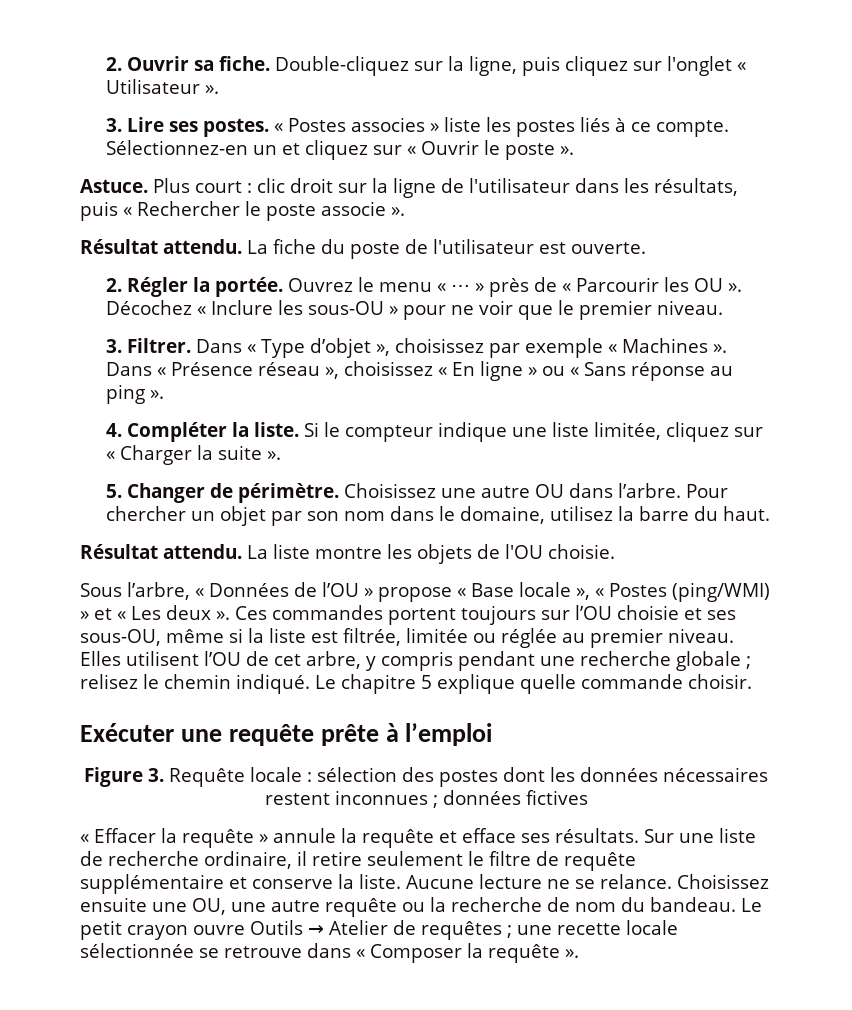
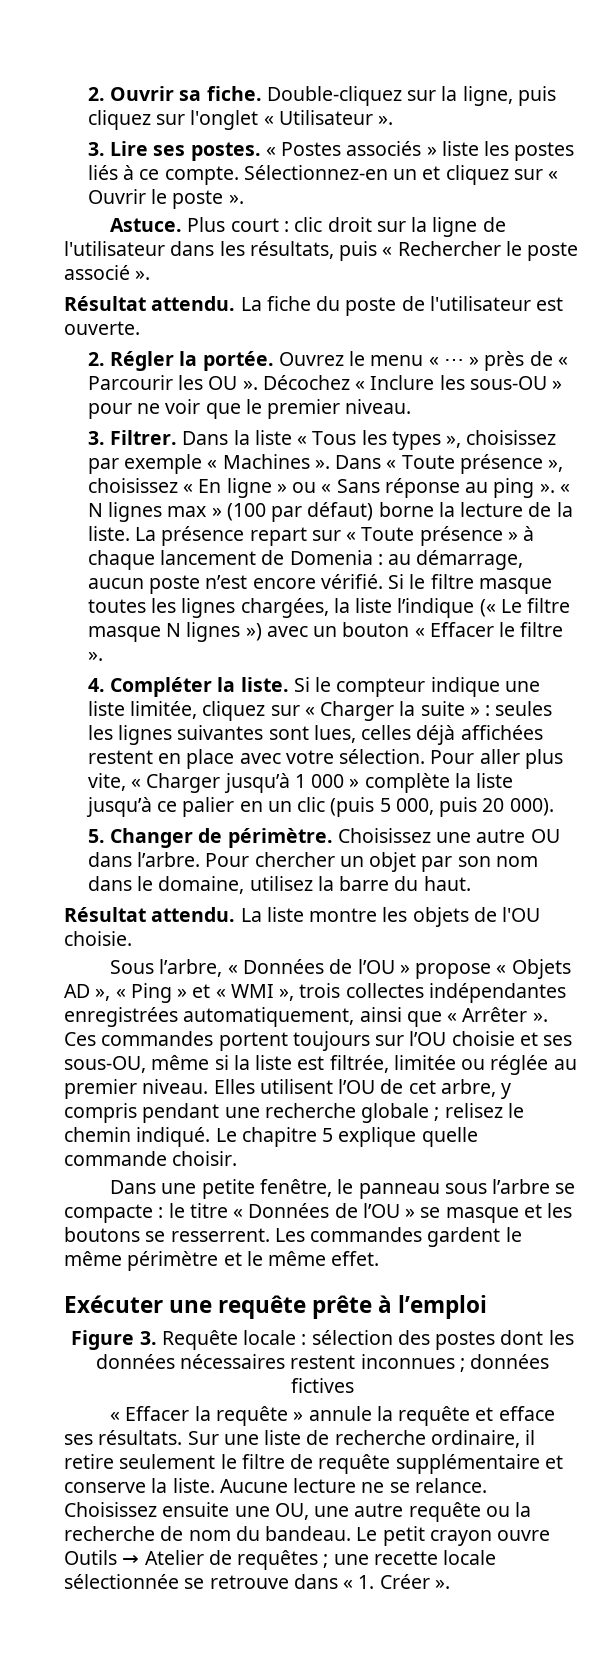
[350,117,425,132] associes -> [346,141,422,156] associés
[321,201,386,216] associe -> [64,265,130,280] associé
[246,338,371,358] « Type d’objet -> [233,430,441,450] la liste « Tous les types
[170,362,320,376] Présence réseau -> [401,454,543,474] Toute présence
(164, 394) none -> [559,483,570,493] [87,502,573,522] [87,526,535,546] [87,550,524,570] [87,574,552,594] [87,598,571,618] [87,622,564,642] [87,651,103,661] « N lignes max » (100 par défaut) borne la lecture de la liste. La présence repart sur « Toute présence » à chaque lancement de Domenia : au démarrage, aucun poste nʼest encore vérifié. Si le filtre masque toutes les lignes chargées, la liste lʼindique (« Le filtre masque N lignes ») avec un bouton « Effacer le filtre ».
[266,451,281,460] ». -> [469,701,553,716] [87,725,543,745] [87,749,563,769] [87,773,514,793] [85,797,554,817] » : seules les lignes suivantes sont lues, celles déjà affichées restent en place avec votre sélection. Pour aller plus vite, « Charger jusqu’à 1 000 » complète la liste jusqu’à ce palier en un clic (puis 5 000, puis 20 000).
[471,582,770,602] [80,605,211,620] Base locale », « Postes (ping/WMI) » et « Les deux -> [511,959,571,979] [64,983,566,1003] [64,1007,528,1027] Objets AD », « Ping » et « WMI », trois collectes indépendantes enregistrées automatiquement, ainsi que « Arrêter
(752, 681) none -> [110,1179,576,1199] [64,1203,573,1223] [64,1227,522,1247] [64,1251,380,1271] // Dans une petite fenêtre, le panneau sous l’arbre se compacte : le titre « Données de l’OU » se masque et les boutons se resserrent. Les commandes gardent le même périmètre et le même effet.
[370,943,560,963] Composer la requête -> [358,1574,430,1589] 1. Créer

